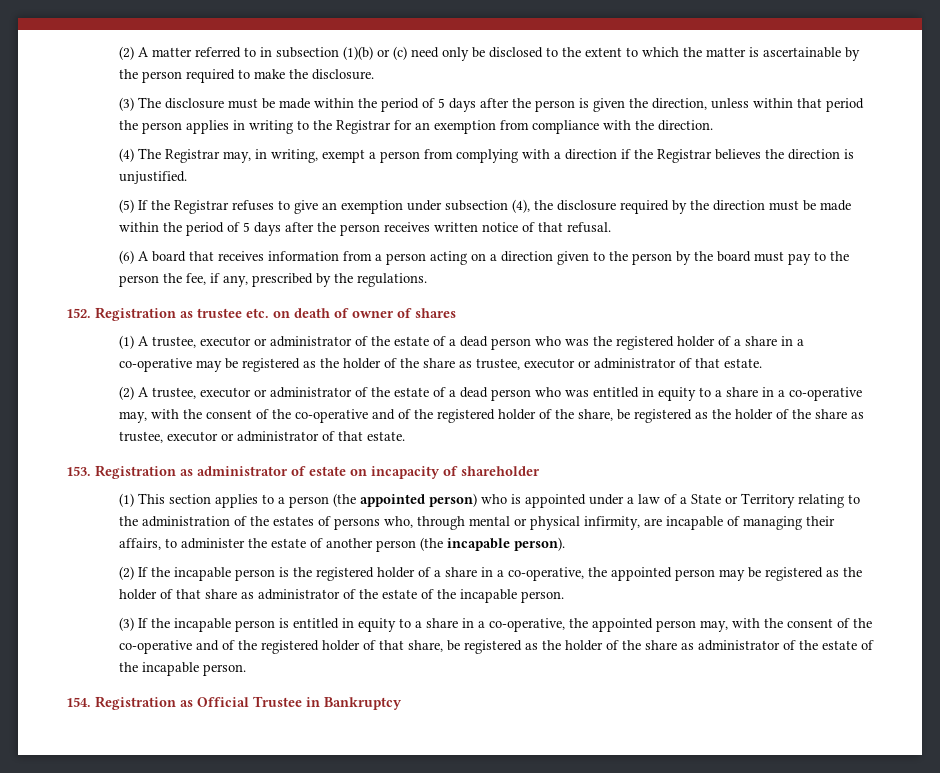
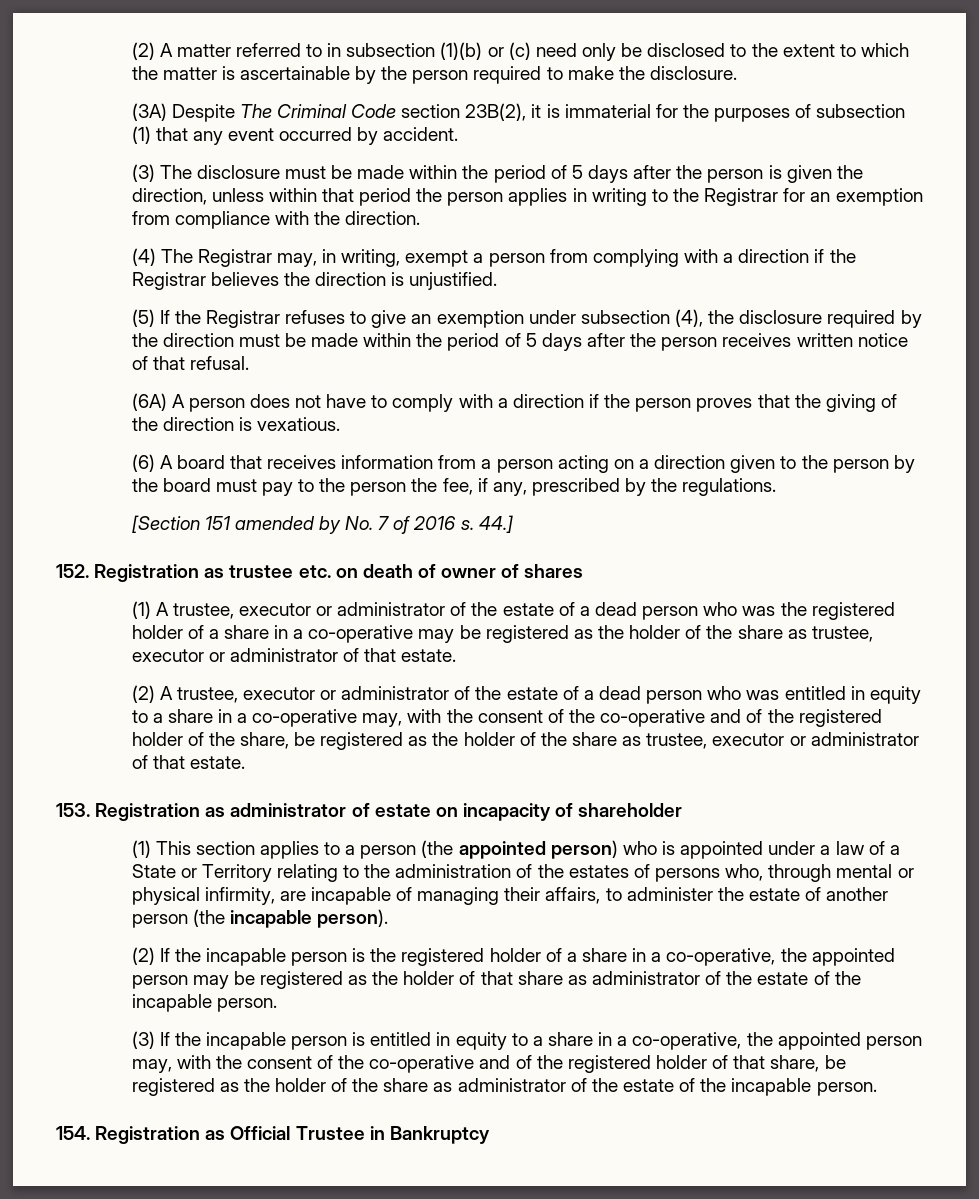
(374, 74) none -> [131,103,906,122] [131,126,459,145] // (3A) Despite The Criminal Code section 23B(2), it is immaterial for the purposes of subsection (1) that any event occurred by accident.
(611, 227) none -> [131,393,897,412] [131,417,340,431] // (6A) A person does not have to comply with a direction if the person proves that the giving of the direction is vexatious.
(427, 280) none -> [131,515,513,534] // [Section 151 amended by No. 7 of 2016 s. 44.]

